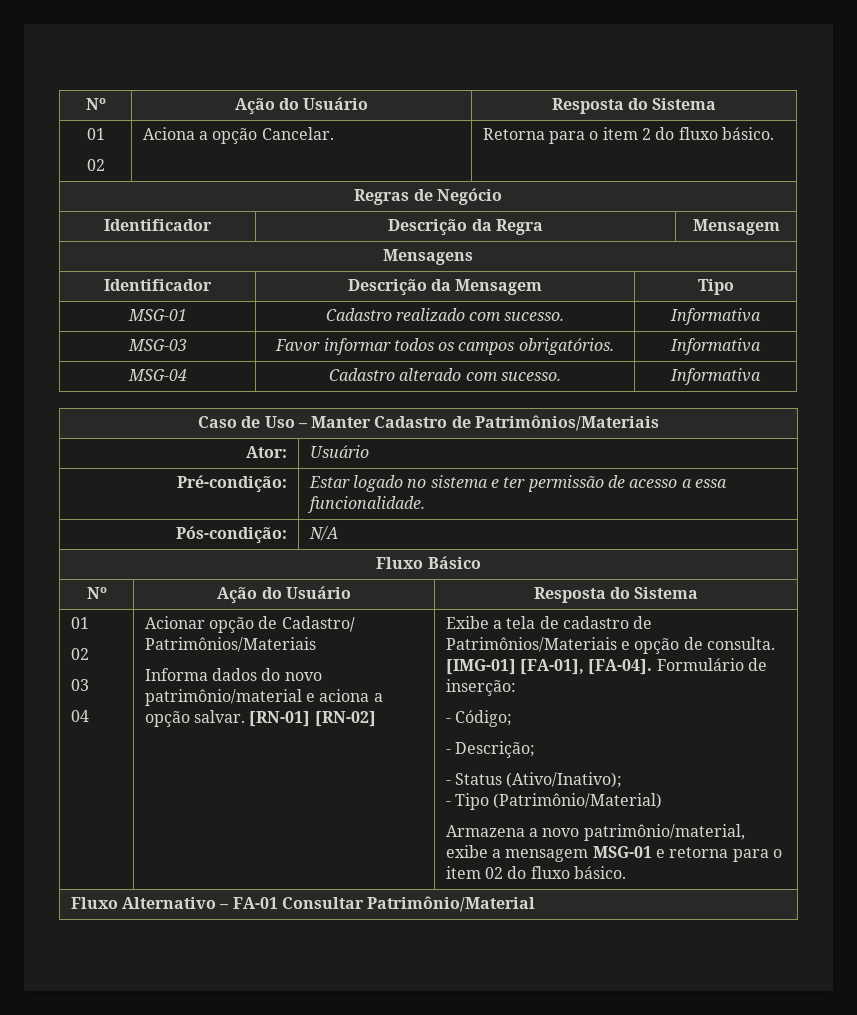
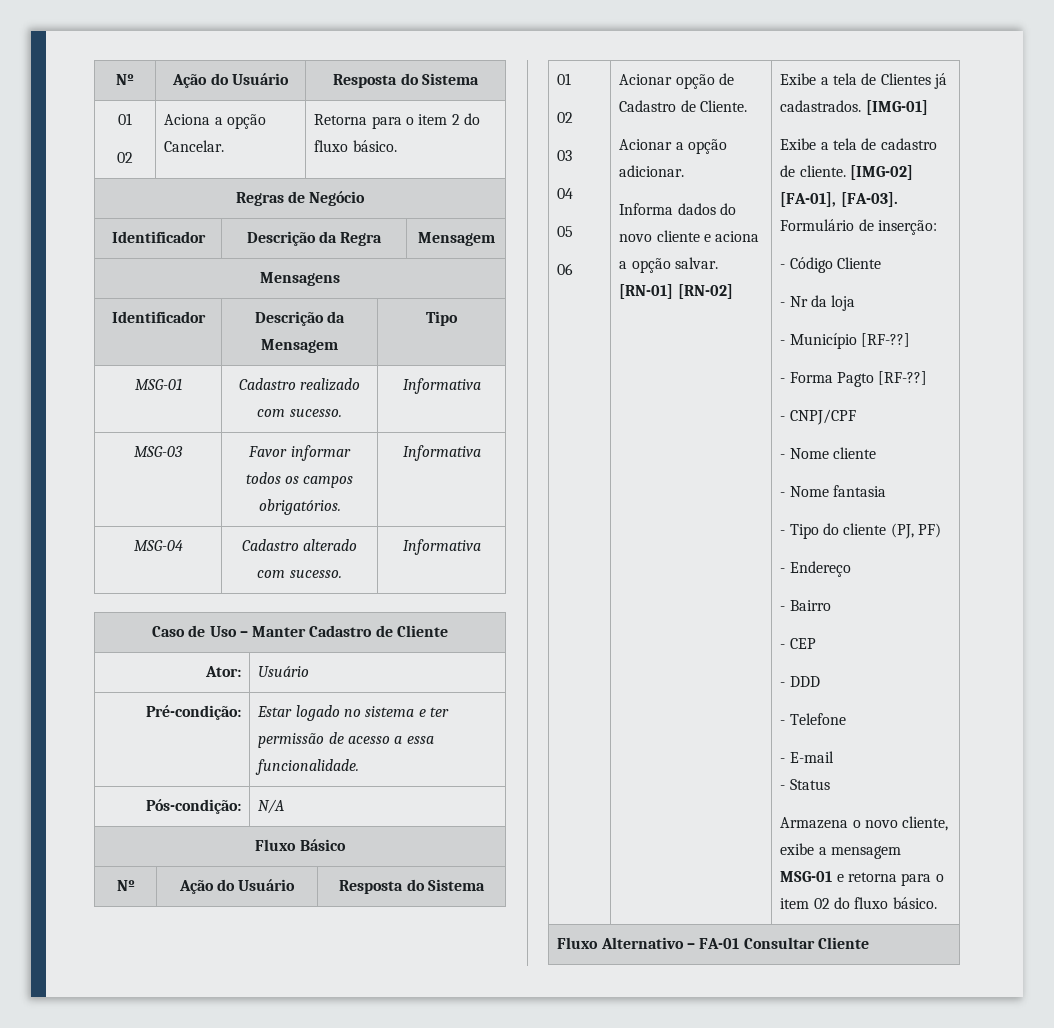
[475,415,660,431] Patrimônios/Materiais -> [397,625,449,637] Cliente
(89, 716) none -> [557,226,574,237] [557,263,574,275] // 05 // 06
[281,616,355,632] [144,637,316,652] Cadastro/ Patrimônios/Materiais -> [619,100,747,112] [619,139,727,154] [619,165,685,177] Cadastro de Cliente. // Acionar a opção adicionar.
[144,689,302,706] patrimônio/material -> [656,230,700,242] cliente
[563,616,653,629] [445,637,776,654] [445,659,653,675] cadastro de Patrimônios/Materiais e opção de consulta. [IMG-01] [FA-01], [FA-04]. -> [880,73,947,89] [780,100,928,115] [780,138,937,150] [780,165,913,180] [780,192,898,207] Clientes já cadastrados. [IMG-01] // Exibe a tela de cadastro de cliente. [IMG-02] [FA-01], [FA-03].
[455,710,513,727] [445,741,536,758] [445,772,623,788] [445,793,663,810] [445,824,745,841] Código; // - Descrição; // - Status (Ativo/Inativo); // - Tipo (Patrimônio/Material) // Armazena a novo patrimônio/material, -> [789,257,881,273] [780,295,856,311] [780,333,910,349] [780,371,928,387] [780,409,856,425] [780,447,876,459] [780,485,886,497] [780,523,941,539] [780,561,851,577] [780,600,831,611] [780,638,816,649] [780,676,820,687] [780,713,846,725] [780,751,834,763] [780,779,830,790] [780,816,949,831] Código Cliente // - Nr da loja // - Município [RF-??] // - Forma Pagto [RF-??] // - CNPJ/CPF // - Nome cliente // - Nome fantasia // - Tipo do cliente (PJ, PF) // - Endereço // - Bairro // - CEP // - DDD // - Telefone // - E-mail // - Status // Armazena o novo cliente,
[367,896,536,912] Patrimônio/Material -> [817,937,869,949] Cliente

